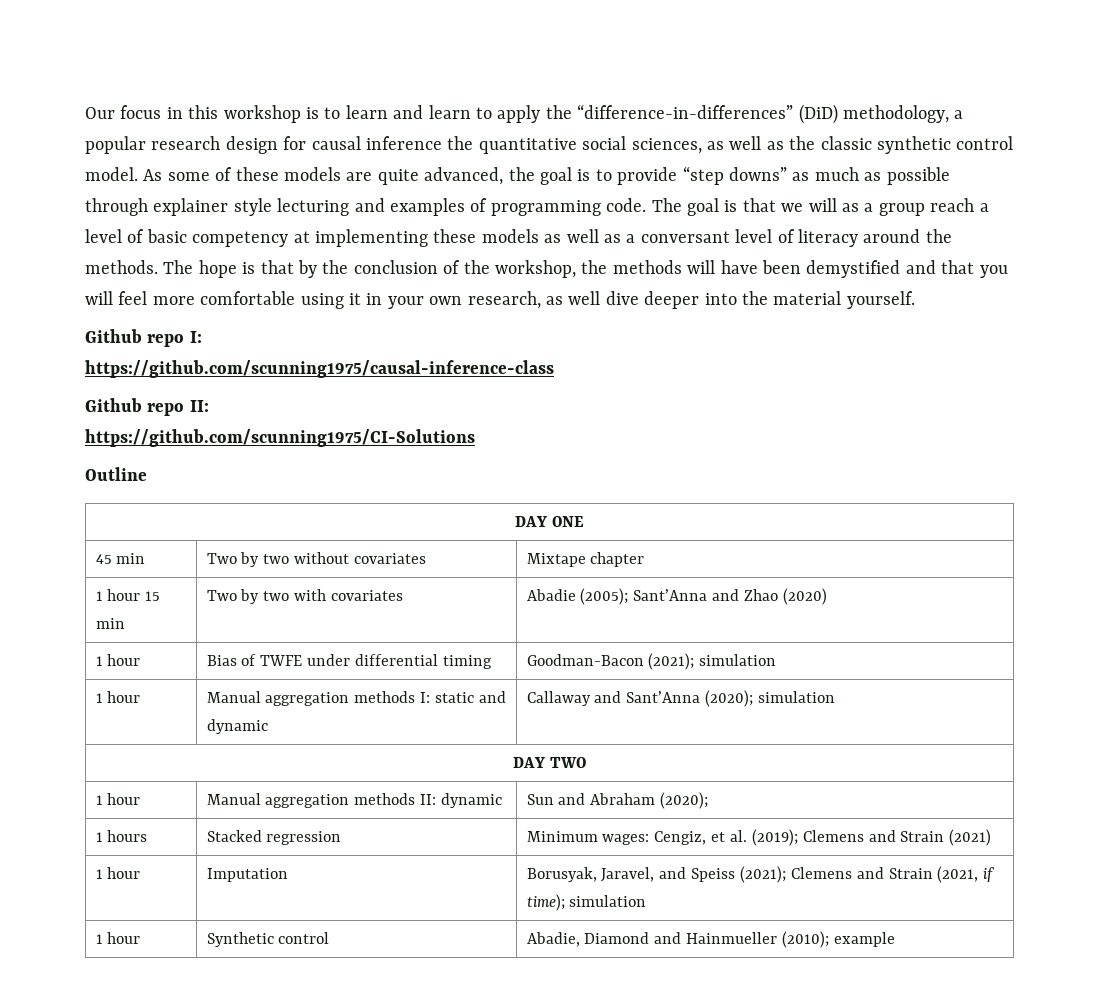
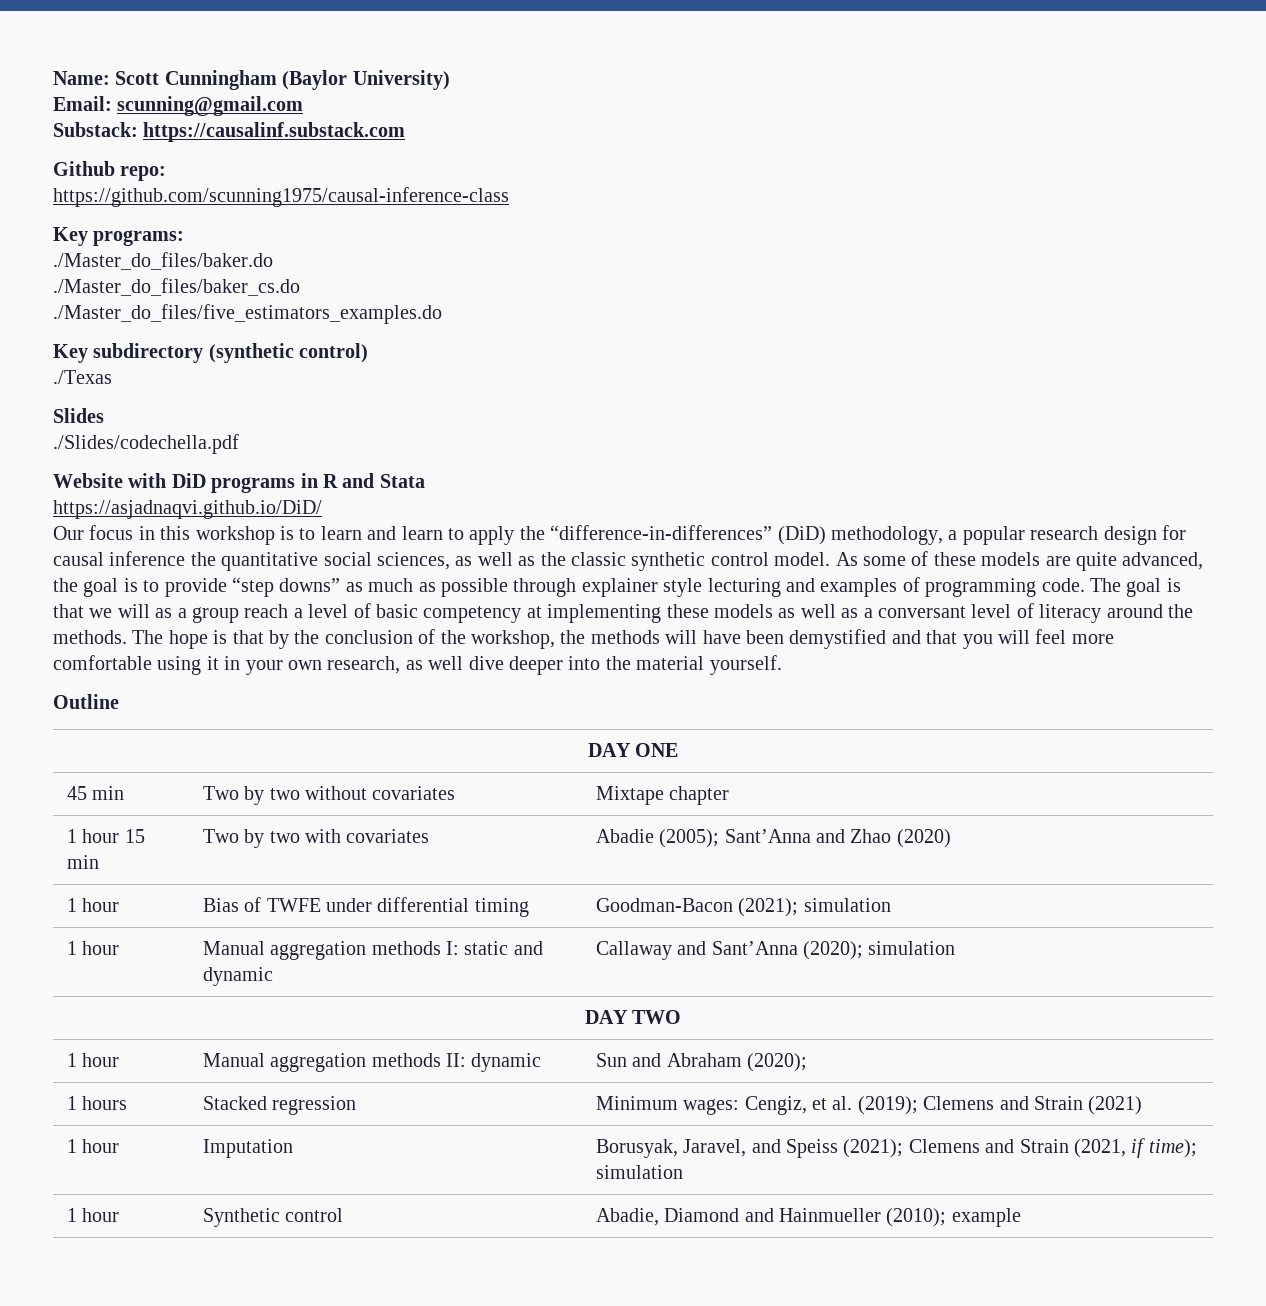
(85, 113) none -> [53,70,450,90] [53,96,304,116] [53,122,406,142] [53,161,167,181] [53,187,509,207] [53,227,185,246] [53,252,273,270] [53,278,300,296] [53,304,442,324] [53,343,369,363] [53,370,112,384] [53,408,104,423] [53,434,239,454] [53,473,425,493] [53,500,322,519] Name: Scott Cunningham (Baylor University) // Email: scunning@gmail.com // Substack: https://causalinf.substack.com // Github repo: // https://github.com/scunning1975/causal-inference-class // Key programs: // ./Master_do_files/baker.do // ./Master_do_files/baker_cs.do // ./Master_do_files/five_estimators_examples.do // Key subdirectory (synthetic control) // ./Texas // Slides // ./Slides/codechella.pdf // Website with DiD programs in R and Stata // https://asjadnaqvi.github.io/DiD/ //
[85,329,202,347] [85,360,554,378] [85,398,209,416] [85,429,475,447] // Github repo I: // https://github.com/scunning1975/causal-inference-class // Github repo II: // https://github.com/scunning1975/CI-Solutions -> (782, 665) none

